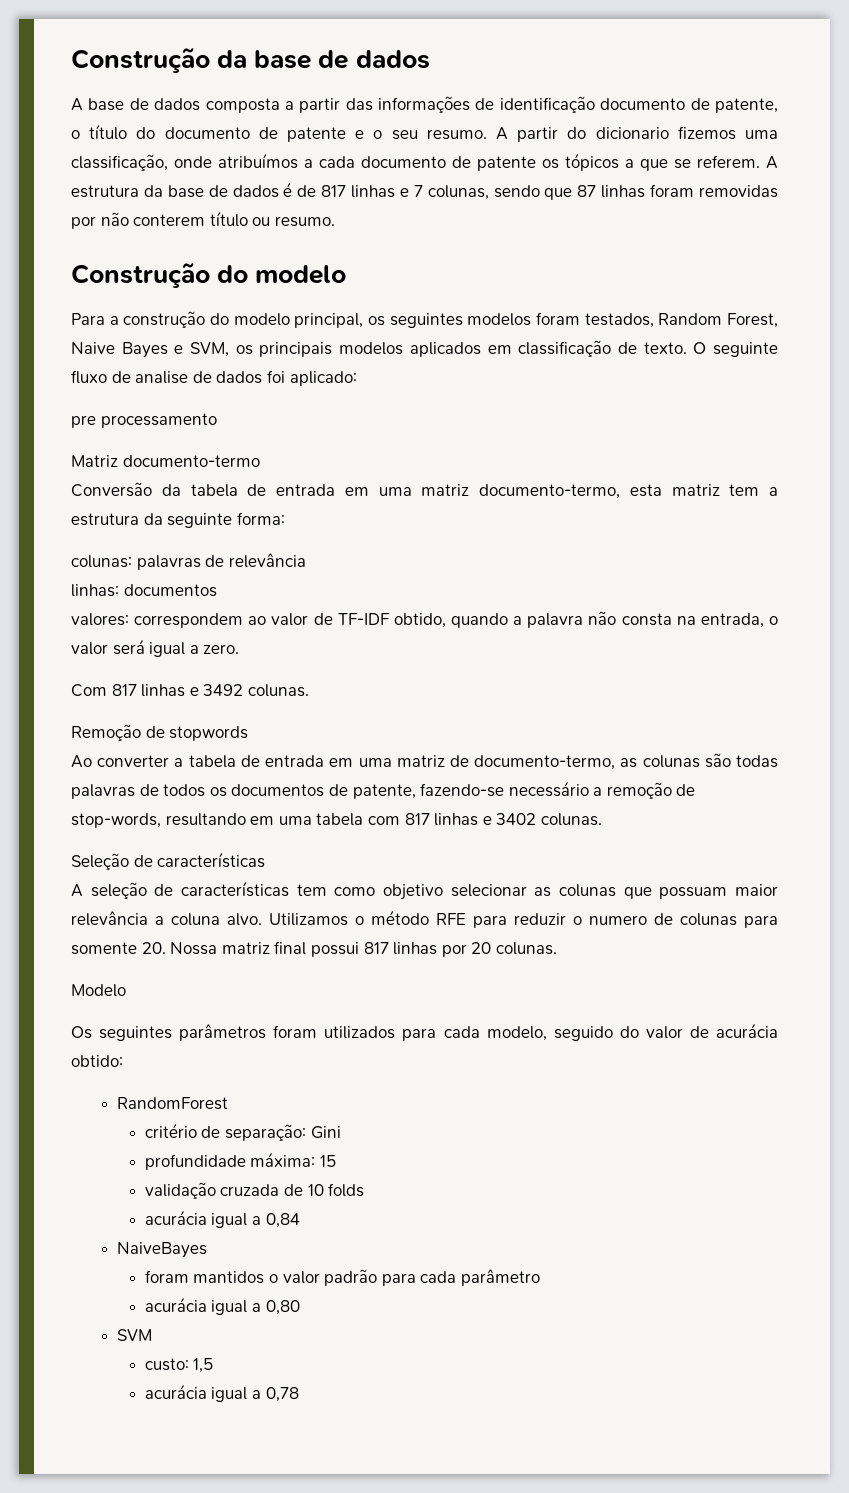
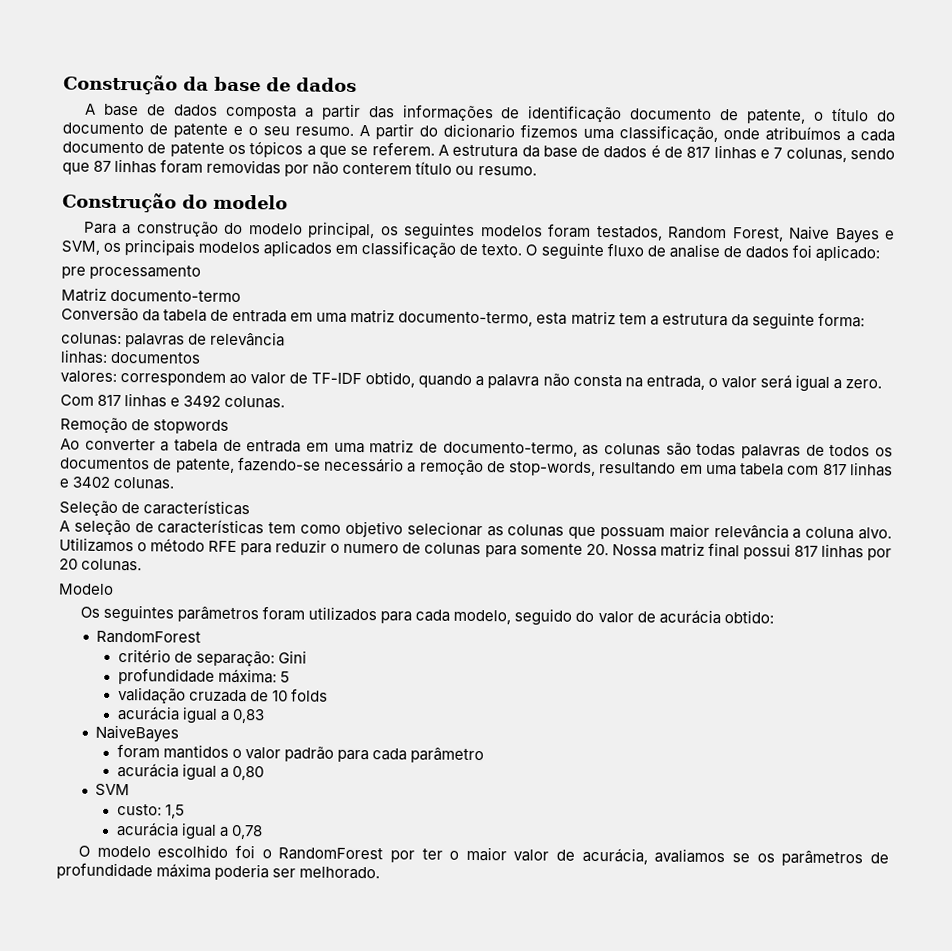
[320,1155,337,1167] 15 -> [279,671,290,683] 5
[265,1213,300,1228] 0,84 -> [231,708,265,724] 0,83
(299, 1394) none -> [77,844,890,867] [56,862,381,881] // O modelo escolhido foi o RandomForest por ter o maior valor de acurácia, avaliamos se os parâmetros de profundidade máxima poderia ser melhorado.

